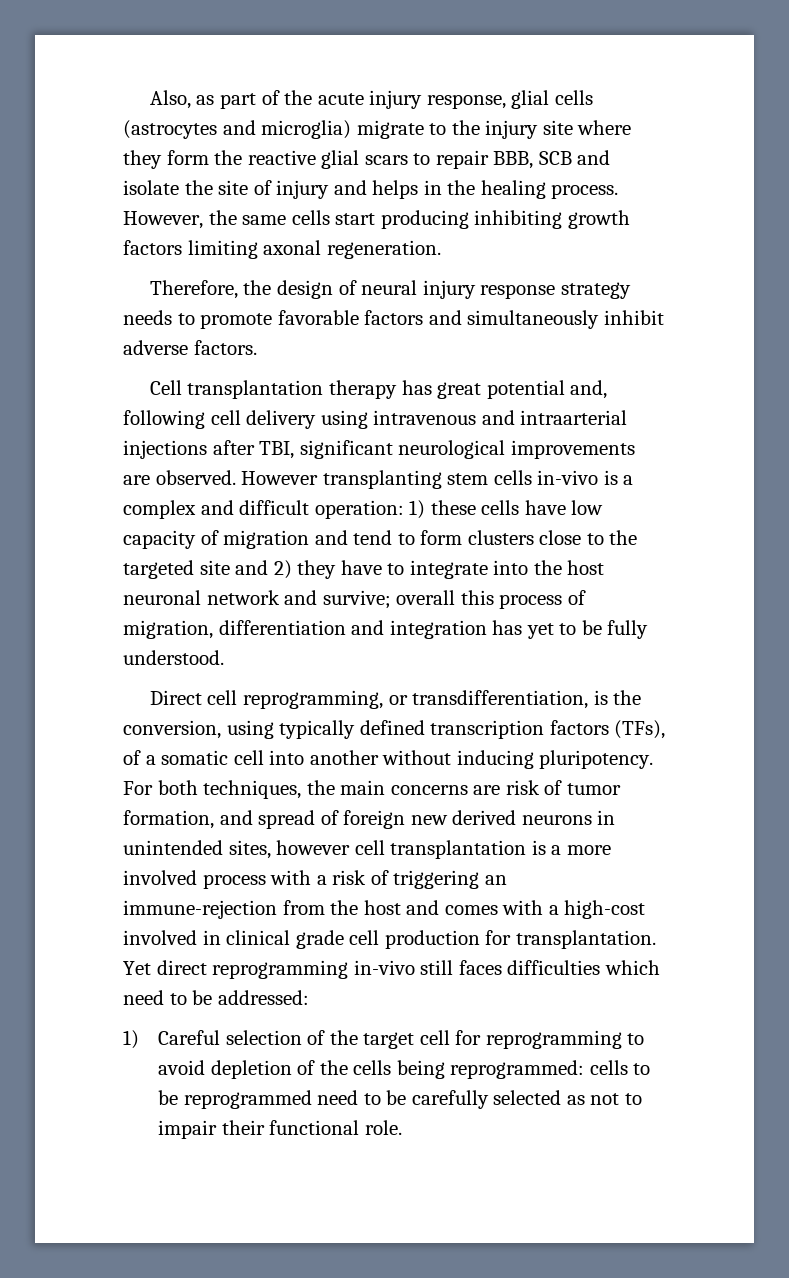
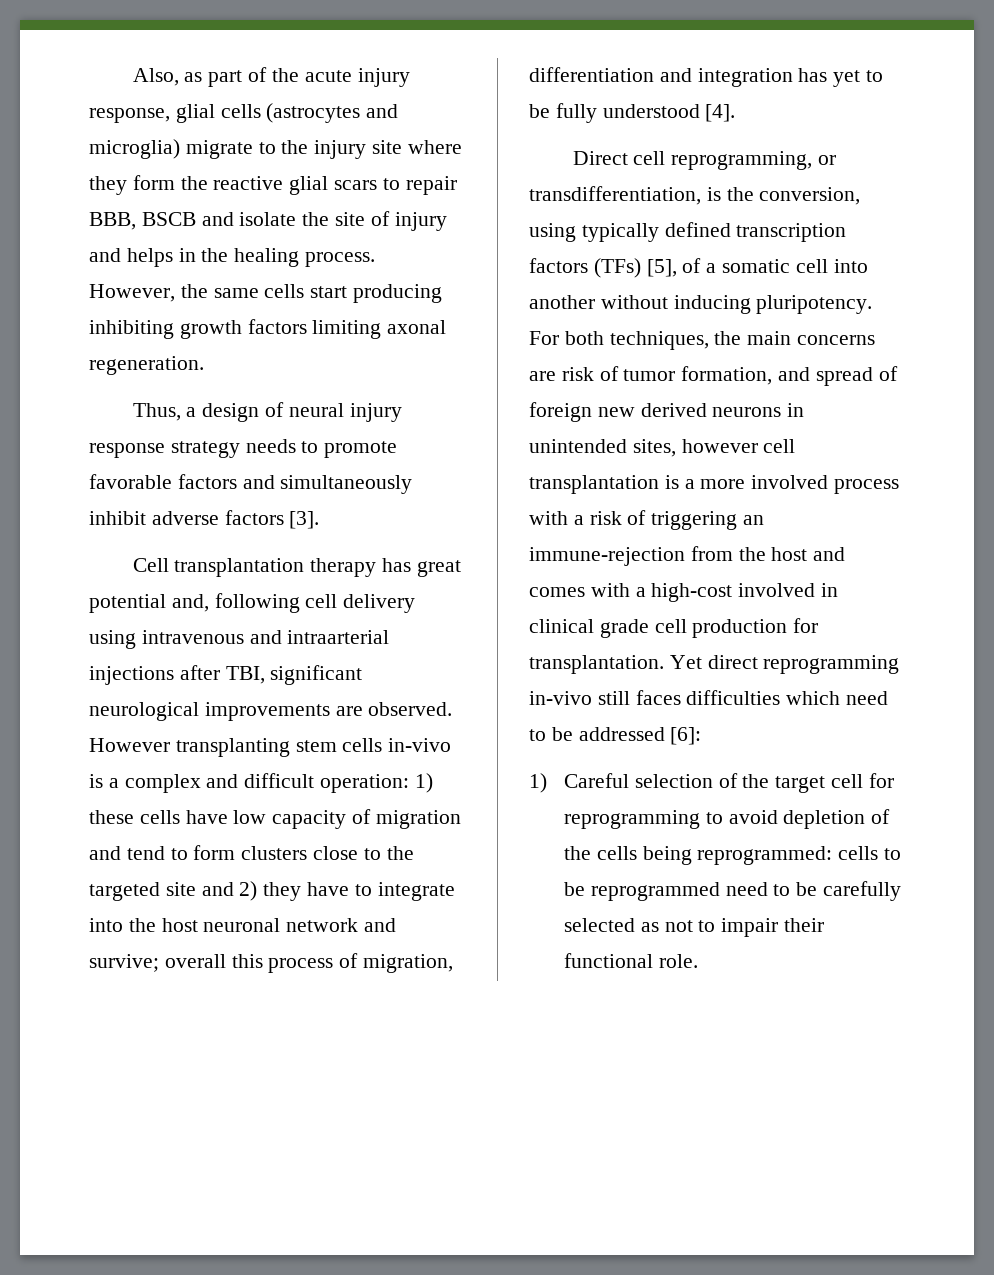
[538,151,572,165] SCB -> [141,212,196,226] BSCB
[149,280,272,299] Therefore, the -> [132,403,197,421] Thus, a
[193,340,257,355] factors. -> [224,510,320,529] factors [3].
[123,650,224,665] understood. -> [602,104,736,122] understood [4].
[614,720,666,739] (TFs), -> [593,258,677,278] (TFs) [5],
[217,990,309,1005] addressed: -> [578,727,702,745] addressed [6]:

